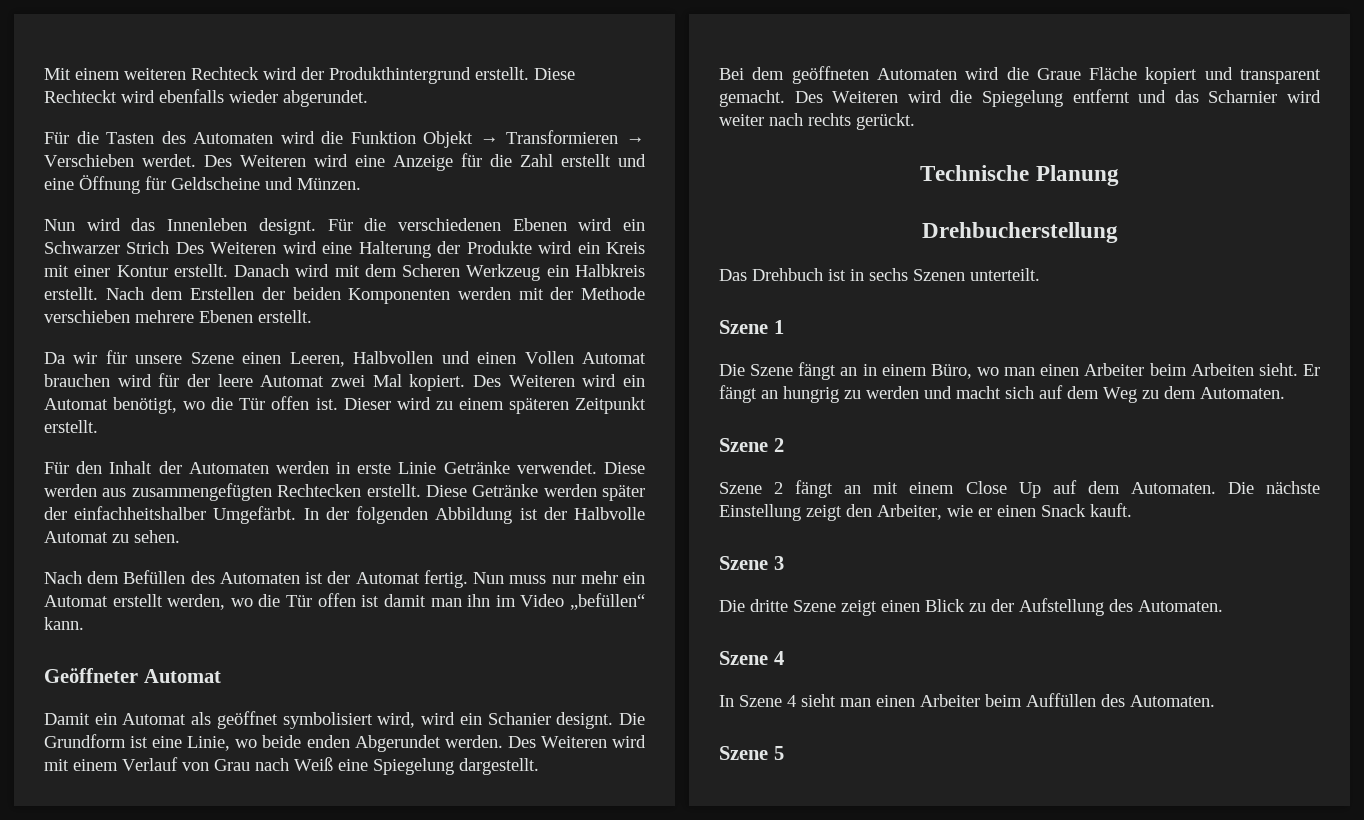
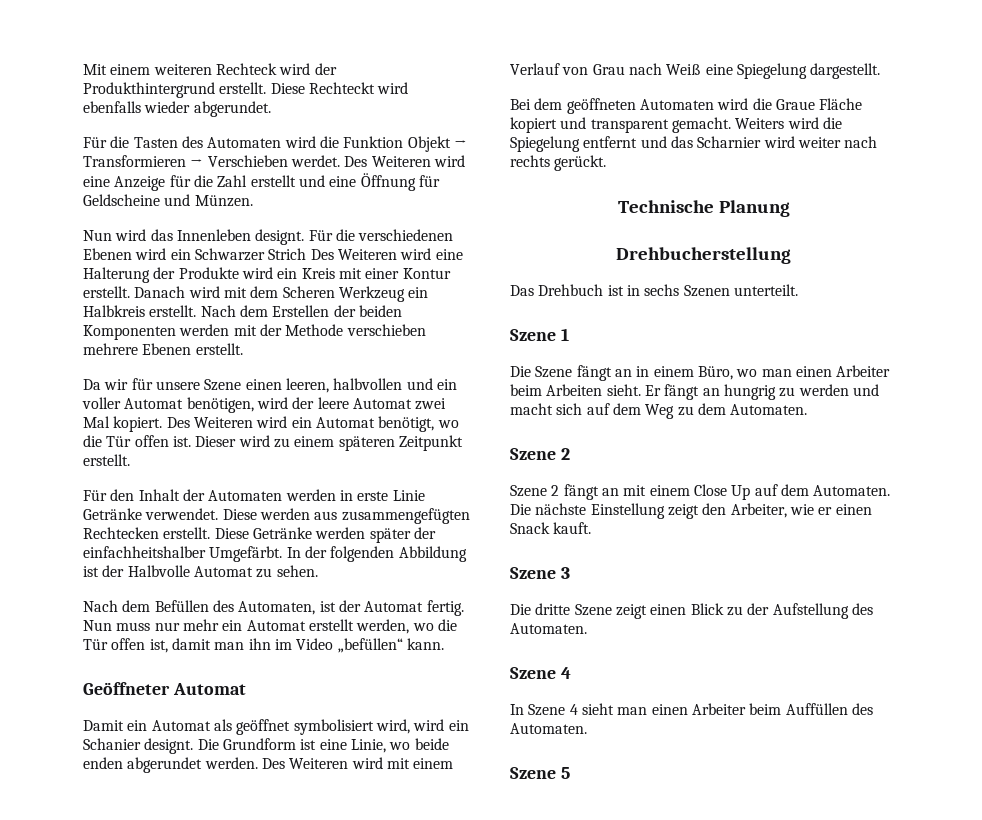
[289,351,646,367] [44,373,180,387] Leeren, Halbvollen und einen Vollen Automat brauchen wird für -> [285,378,457,393] [82,397,288,413] leeren, halbvollen und ein voller Automat benötigen, wird
[219,572,300,584] Automaten -> [238,601,316,615] Automaten,
[361,595,380,607] ist -> [149,639,168,653] ist,
[354,735,441,752] Abgerundet -> [127,757,203,773] abgerundet
[794,91,899,103] Des Weiteren -> [735,118,785,129] Weiters

